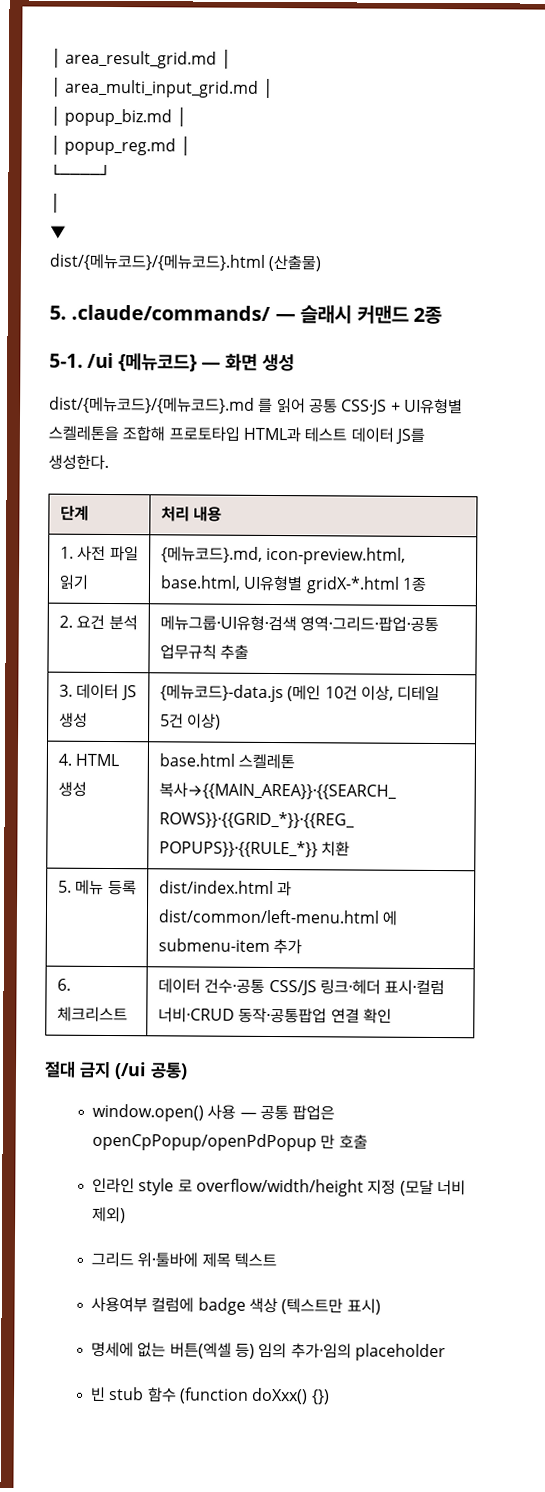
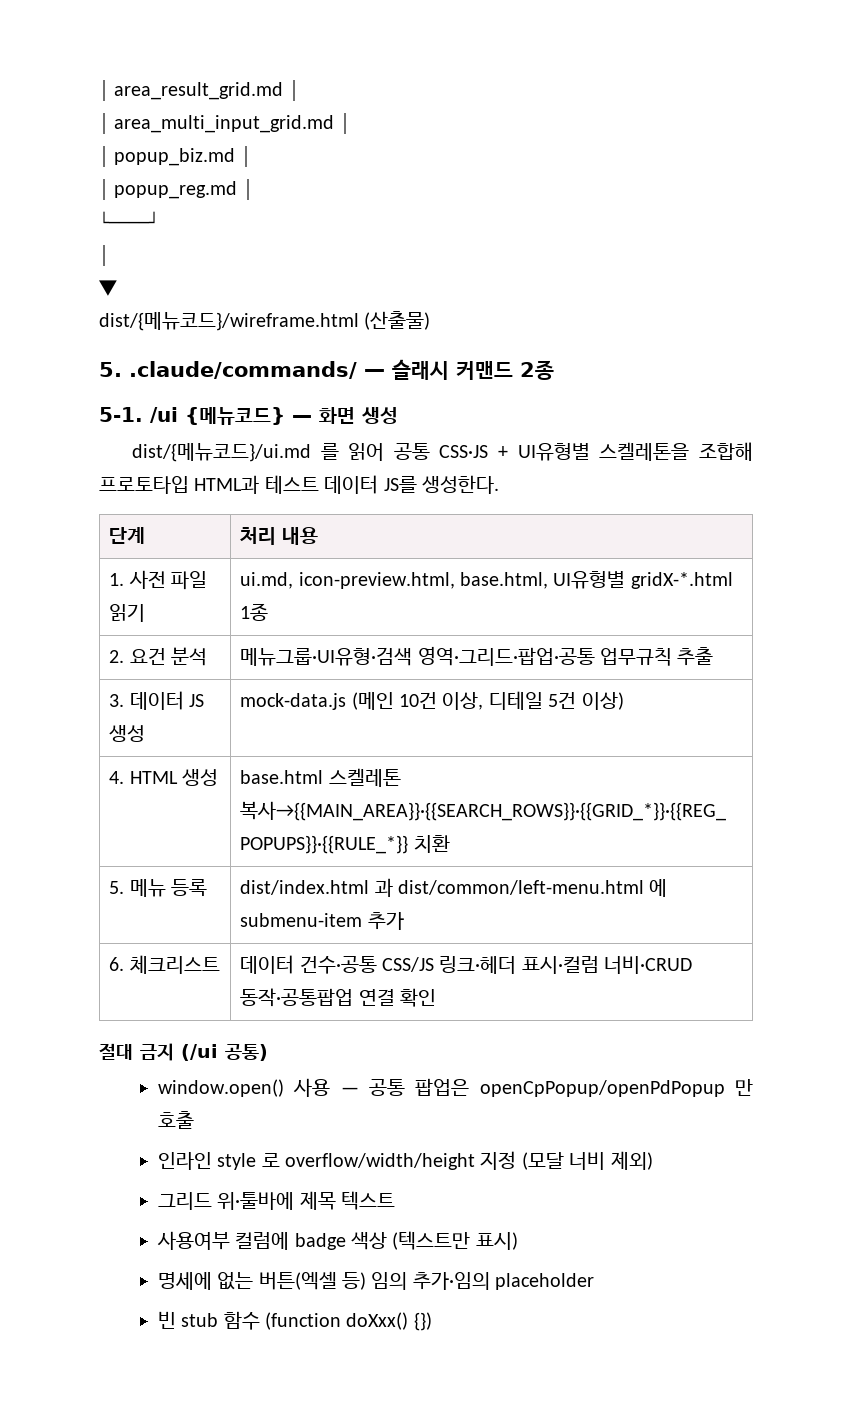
[49,253,265,271] dist/{메뉴코드}/{메뉴코드}.html -> [99,312,359,331] dist/{메뉴코드}/wireframe.html
[49,396,255,414] dist/{메뉴코드}/{메뉴코드}.md -> [131,443,311,462] dist/{메뉴코드}/ui.md
[160,546,263,563] {메뉴코드}.md, -> [240,572,294,589] ui.md,
[159,684,284,703] {메뉴코드}-data.js -> [240,693,347,710] mock-data.js

